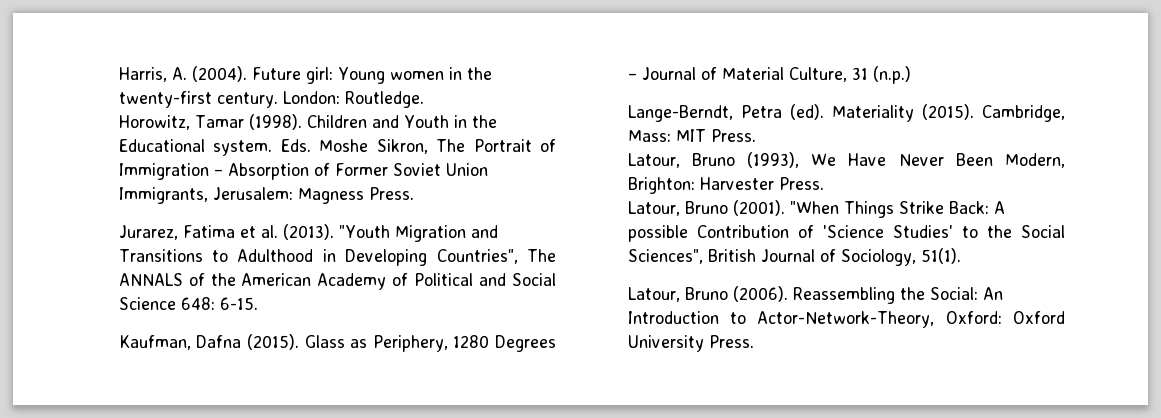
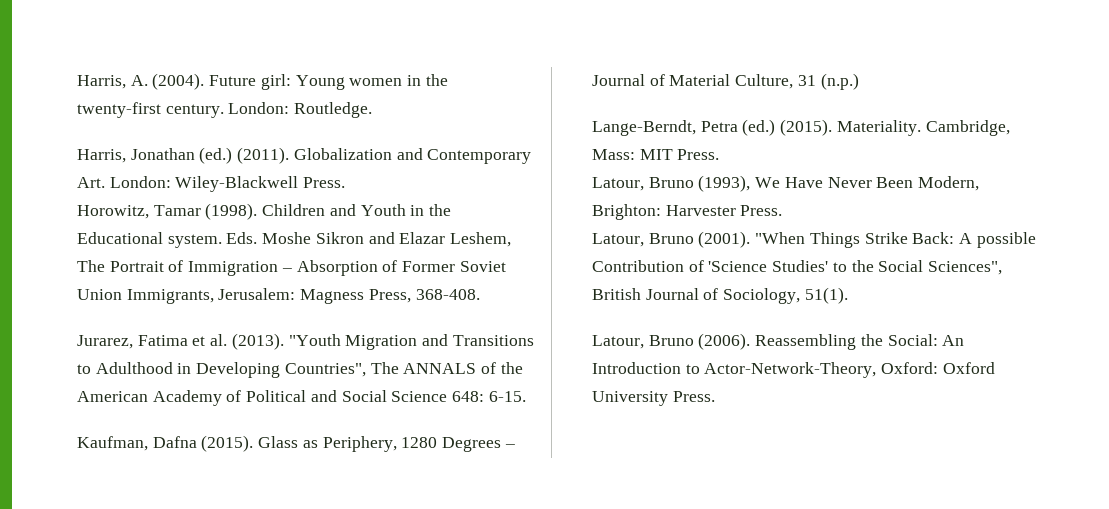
(424, 99) none -> [76,147,532,164] [76,176,346,192] // Harris, Jonathan (ed.) (2011). Globalization and Contemporary Art. London: Wiley-Blackwell Press.
[376,139,428,154] Sikron, -> [315,232,511,247] Sikron and Elazar Leshem,
[368,187,414,200] Press. -> [368,289,480,303] Press, 368-408.
[789,104,974,122] (ed). Materiality (2015). -> [742,119,921,136] (ed.) (2015). Materiality.

